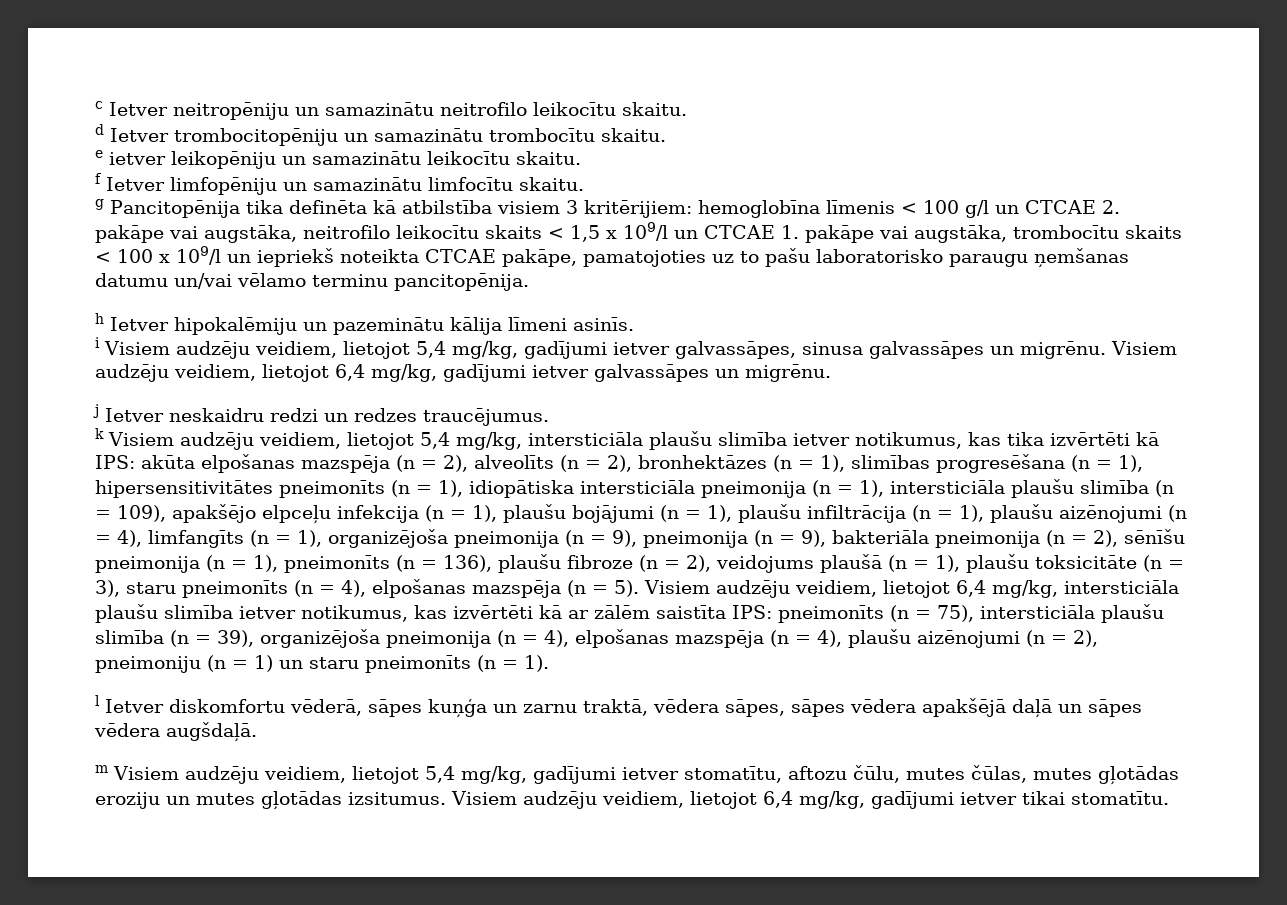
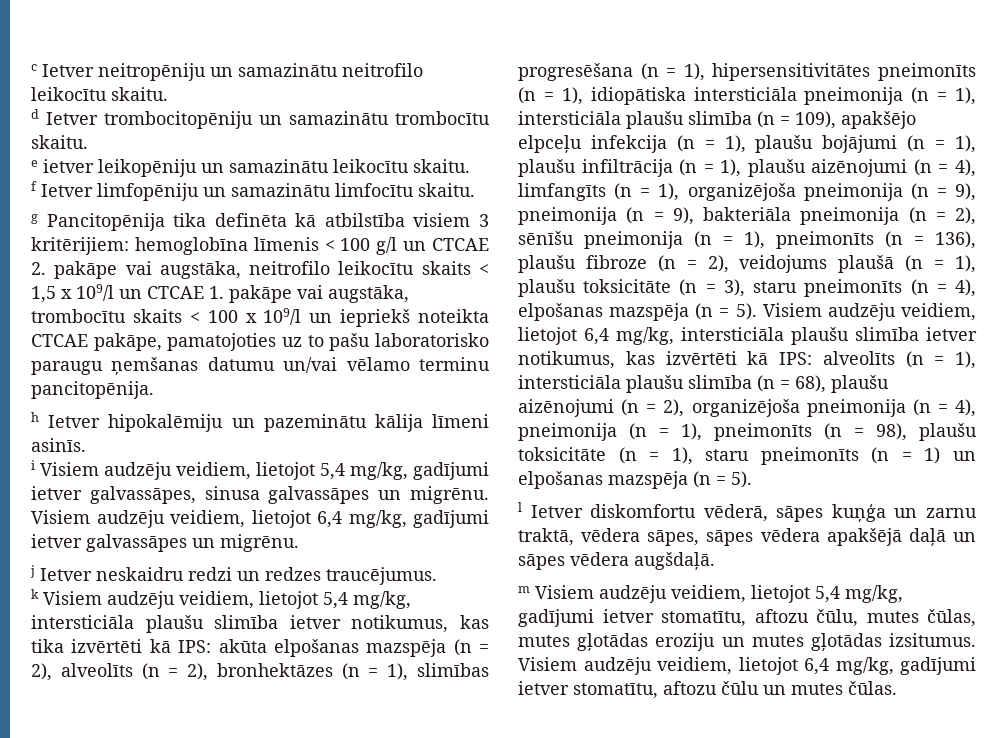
[568,604,1164,623] [95,630,254,647] ar zālēm saistīta IPS: pneimonīts (n = 75), intersticiāla plaušu slimība (n = 39), -> [779,351,976,369] [518,375,889,393] [518,399,685,417] IPS: alveolīts (n = 1), intersticiāla plaušu slimība (n = 68), plaušu aizēnojumi (n = 2),
[575,629,1098,648] [95,655,549,673] elpošanas mazspēja (n = 4), plaušu aizēnojumi (n = 2), pneimoniju (n = 1) un staru pneimonīts (n = 1). -> [518,423,977,441] [518,447,976,465] [518,471,752,489] pneimonija (n = 1), pneimonīts (n = 98), plaušu toksicitāte (n = 1), staru pneimonīts (n = 1) un elpošanas mazspēja (n = 5).
[1022,791,1169,805] tikai stomatītu. -> [573,681,897,699] stomatītu, aftozu čūlu un mutes čūlas.

